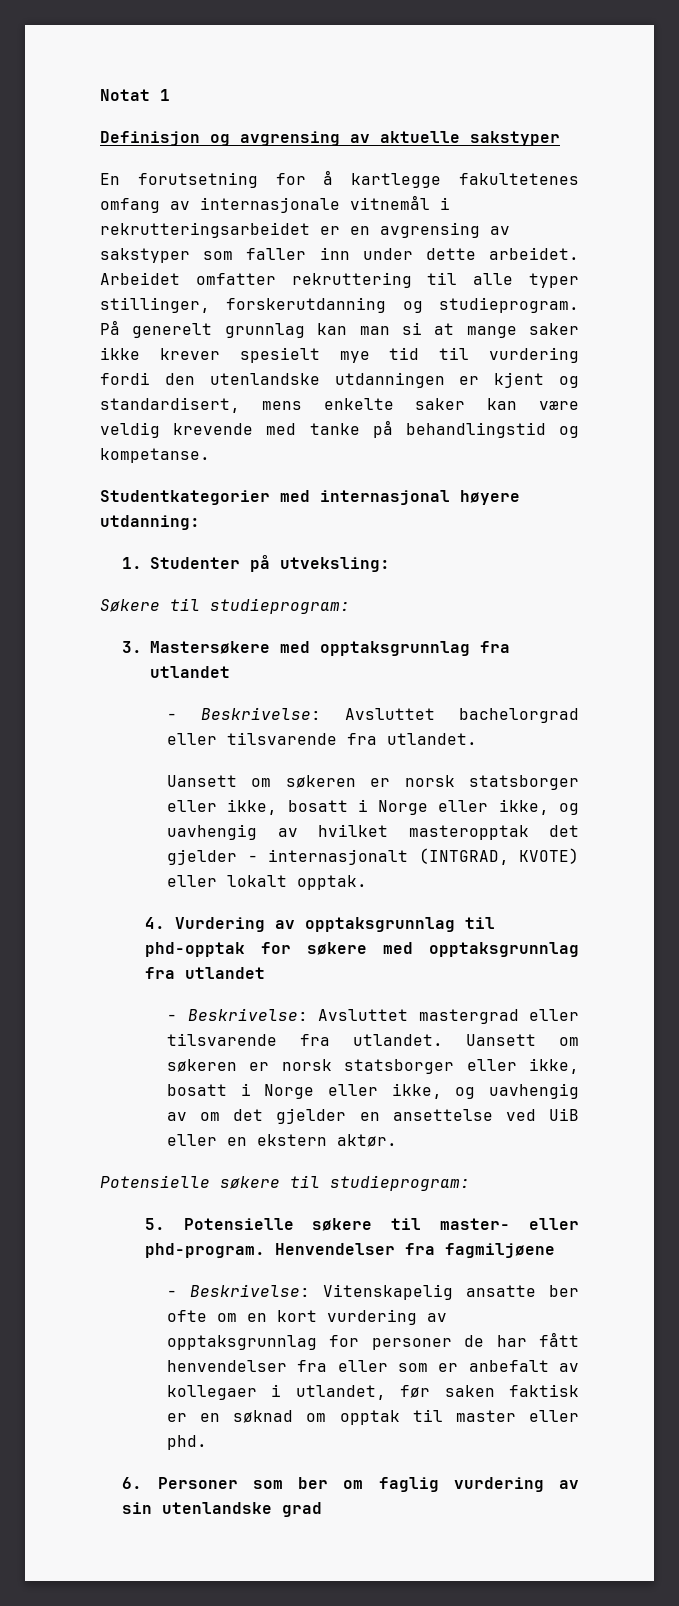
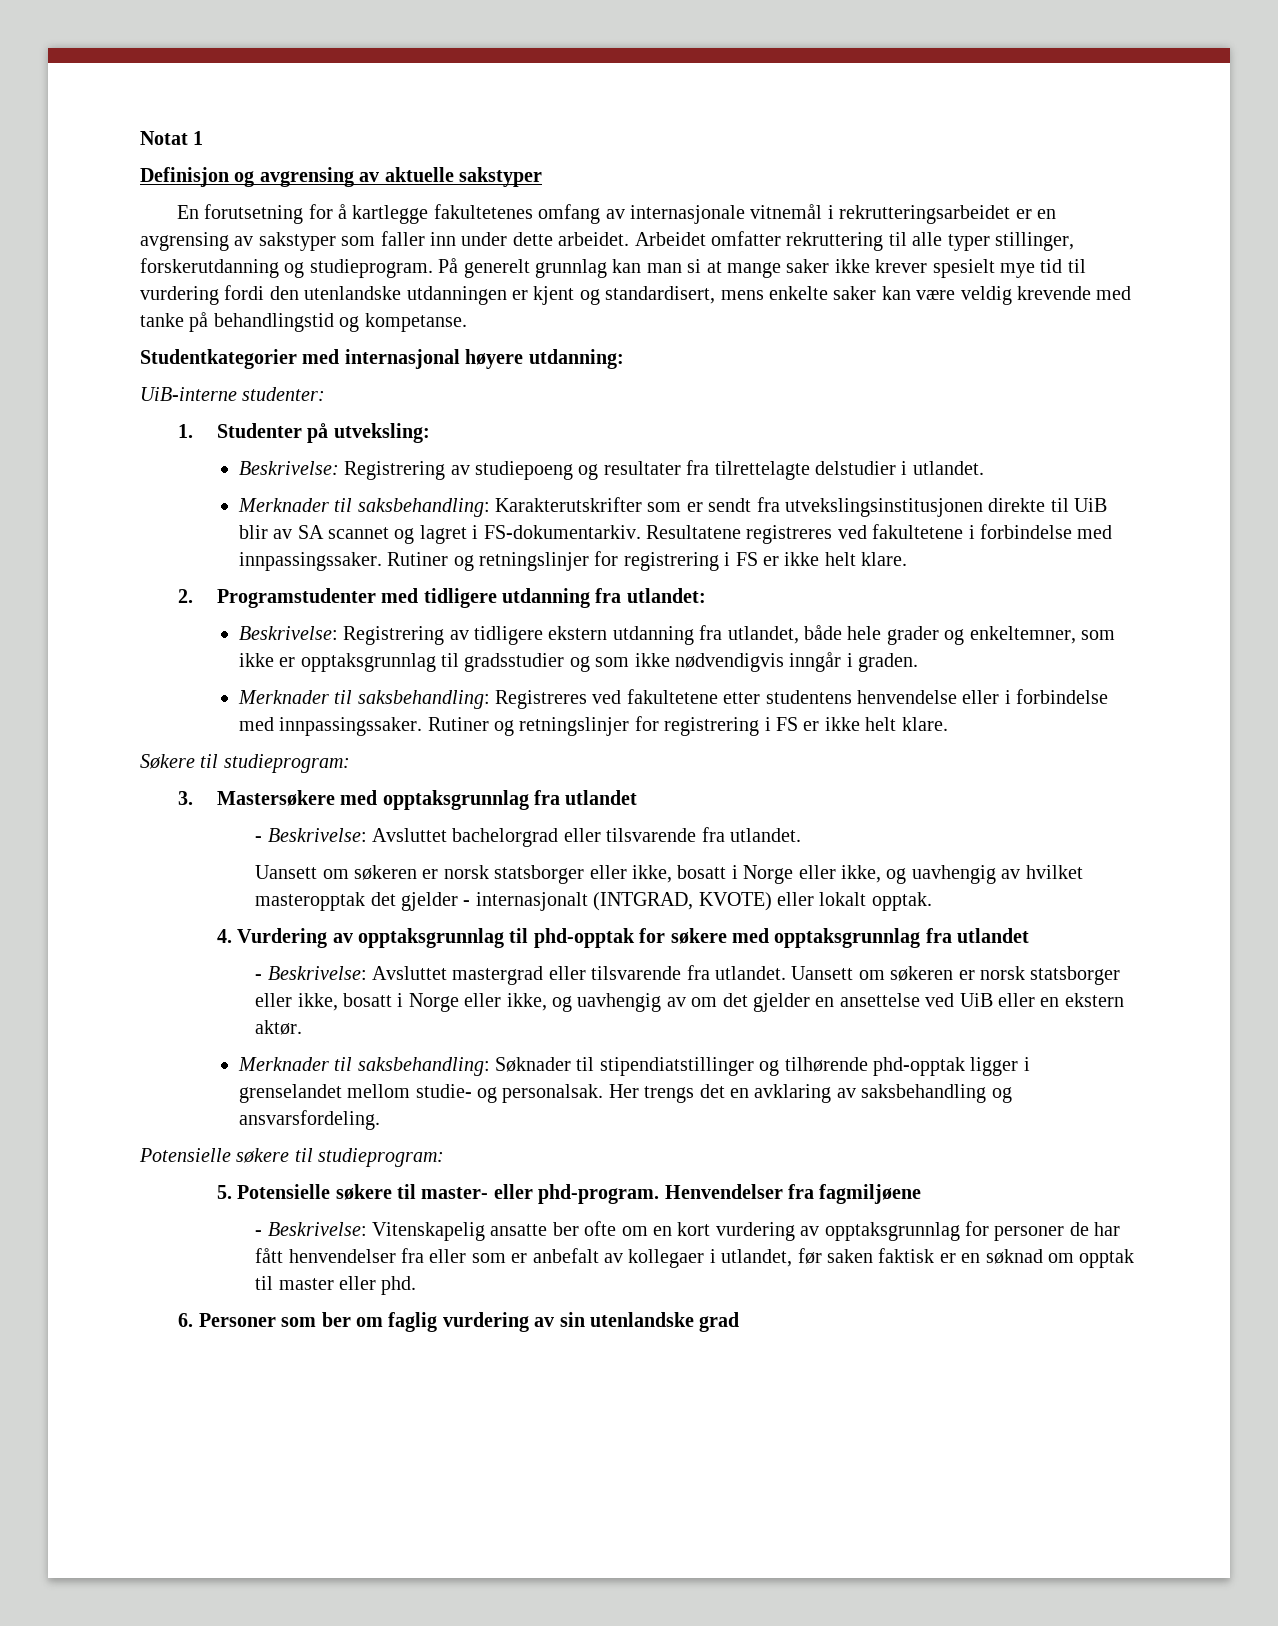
(200, 522) none -> [140,387,326,401] // UiB-interne studenter:
(391, 564) none -> [238,460,984,480] [237,497,1108,517] [238,524,1113,544] [238,551,908,571] [178,588,706,608] [238,625,1115,645] [238,652,919,672] [237,689,1109,709] [238,716,948,736] // Beskrivelse: Registrering av studiepoeng og resultater fra tilrettelagte delstudier i utlandet. // Merknader til saksbehandling: Karakterutskrifter som er sendt fra utvekslingsinstitusjonen direkte til UiB blir av SA scannet og lagret i FS-dokumentarkiv. Resultatene registreres ved fakultetene i forbindelse med innpassingssaker. Rutiner og retningslinjer for registrering i FS er ikke helt klare. // 2. Programstudenter med tidligere utdanning fra utlandet: // Beskrivelse: Registrering av tidligere ekstern utdanning fra utlandet, både hele grader og enkeltemner, som ikke er opptaksgrunnlag til gradsstudier og som ikke nødvendigvis inngår i graden. // Merknader til saksbehandling: Registreres ved fakultetene etter studentens henvendelse eller i forbindelse med innpassingssaker. Rutiner og retningslinjer for registrering i FS er ikke helt klare.
(398, 1140) none -> [237,1057,1030,1076] [238,1084,1012,1103] [238,1110,380,1130] // Merknader til saksbehandling: Søknader til stipendiatstillinger og tilhørende phd-opptak ligger i grenselandet mellom studie- og personalsak. Her trengs det en avklaring av saksbehandling og ansvarsfordeling.

